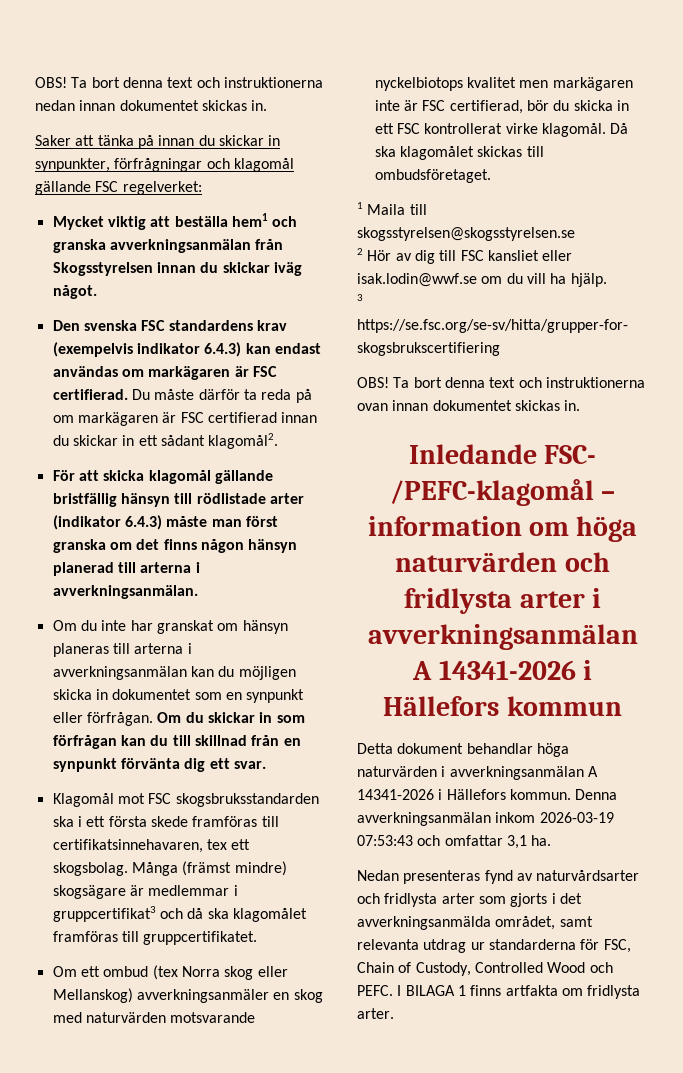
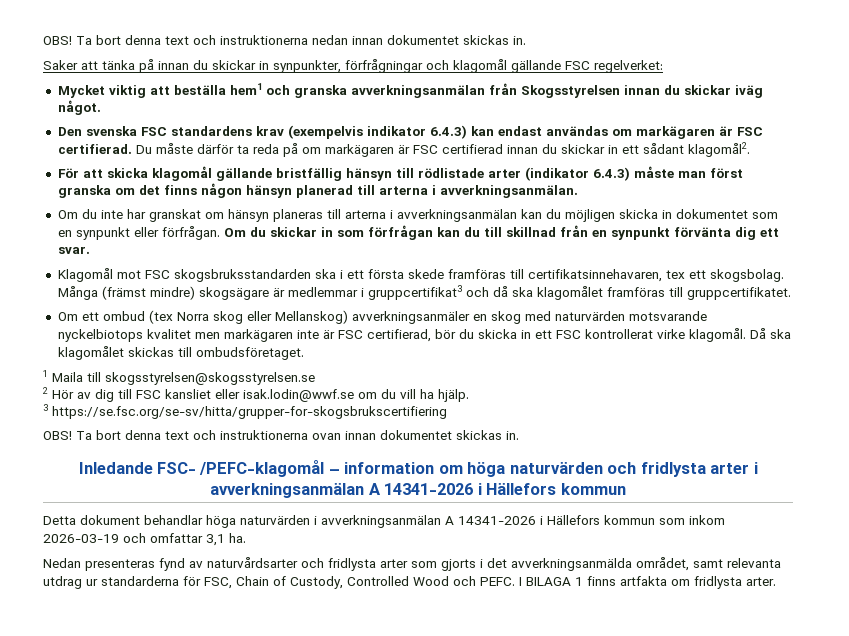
[509,789,618,800] [357,812,491,826] kommun. Denna avverkningsanmälan -> [604,515,685,525] kommun som
[357,835,413,846] 07:53:43 -> (119, 538) none

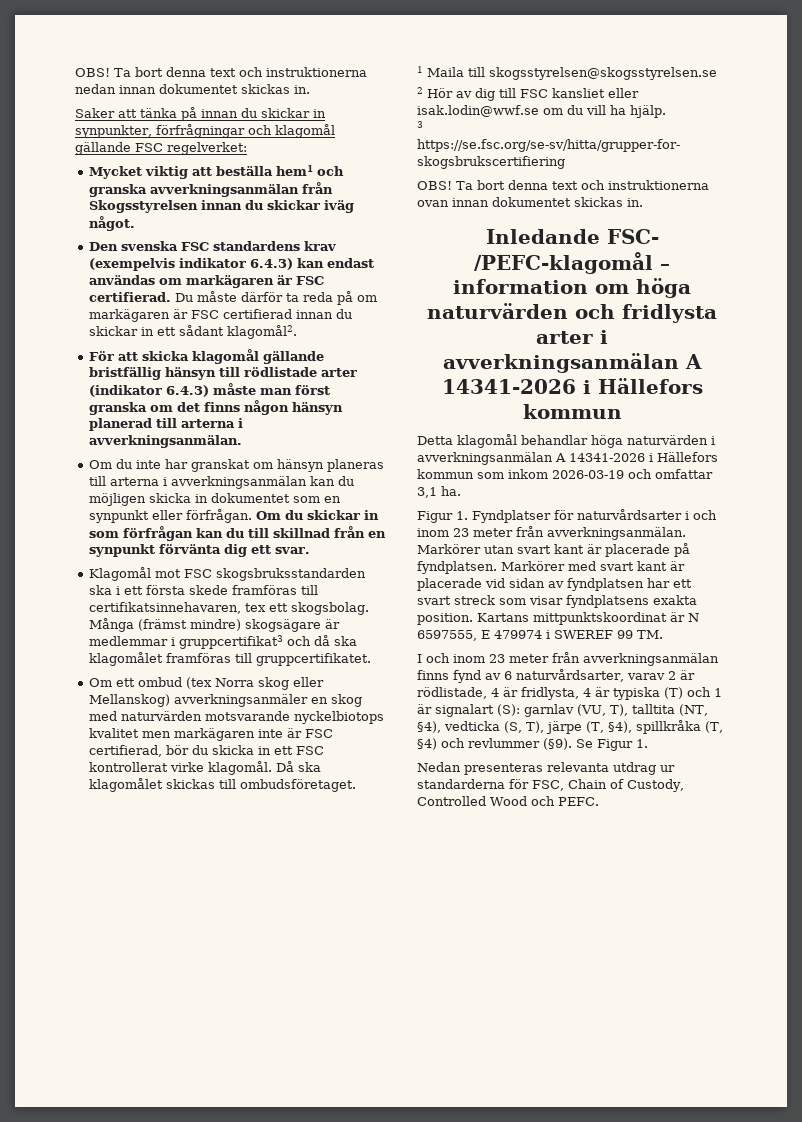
[80,515,140,525] dokument -> [457,434,517,448] klagomål
[43,557,723,571] Nedan presenteras fynd av naturvårdsarter och fridlysta arter som gjorts i det avverkningsanmälda området, samt -> [417,509,717,523] [417,526,686,540] [417,543,690,557] [417,561,685,574] [417,578,692,591] [417,595,697,608] [417,612,699,625] [417,630,663,641] [417,652,719,666] [417,669,695,683] [417,687,722,700] [417,704,708,717] [417,720,723,734] [417,738,648,751] [417,762,543,775] Figur 1. Fyndplatser för naturvårdsarter i och inom 23 meter från avverkningsanmälan. Markörer utan svart kant är placerade på fyndplatsen. Markörer med svart kant är placerade vid sidan av fyndplatsen har ett svart streck som visar fyndplatsens exakta position. Kartans mittpunktskoordinat är N 6597555, E 479974 i SWEREF 99 TM. // I och inom 23 meter från avverkningsanmälan finns fynd av 6 naturvårdsarter, varav 2 är rödlistade, 4 är fridlysta, 4 är typiska (T) och 1 är signalart (S): garnlav (VU, T), talltita (NT, §4), vedticka (S, T), järpe (T, §4), spillkråka (T, §4) och revlummer (§9). Se Figur 1. // Nedan presenteras
[519,576,776,589] I BILAGA 1 finns artfakta om fridlysta arter. -> (599, 801) none

